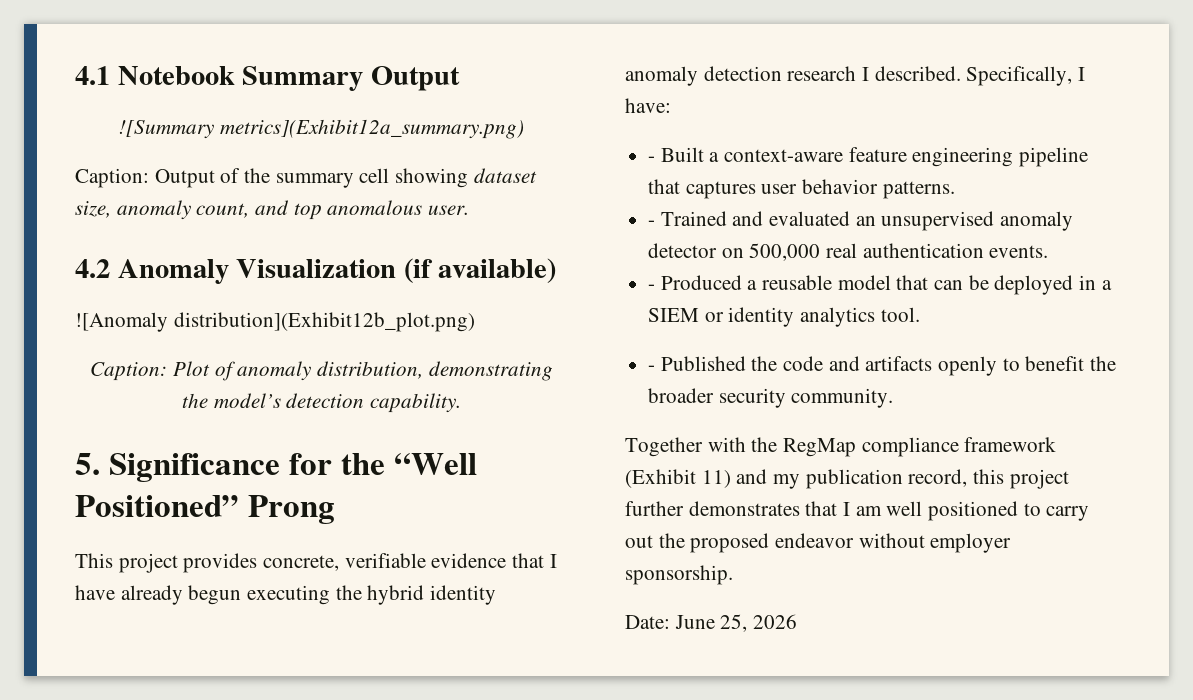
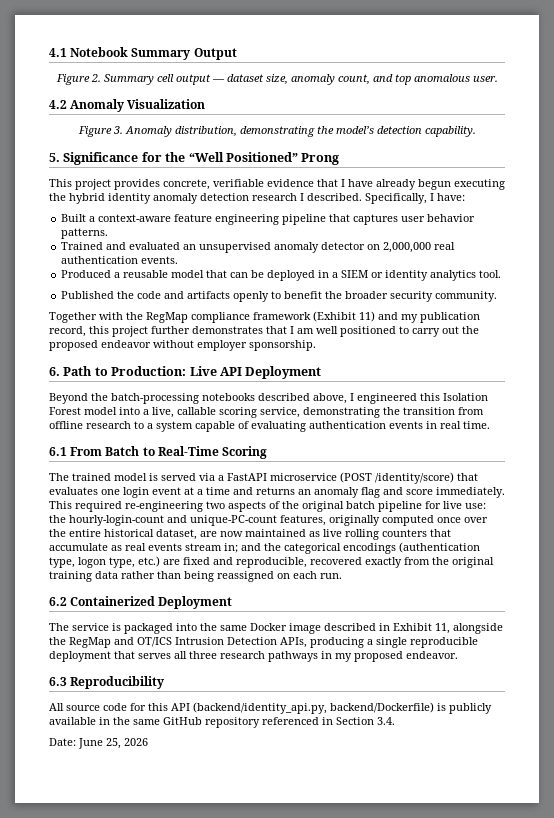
[119,119,524,139] [75,168,469,188] ![Summary metrics](Exhibit12a_summary.png) // Caption: Output of the summary cell showing -> [55,74,225,85] Figure 2. Summary cell output —
[404,258,556,283] [75,312,475,332] [90,361,312,381] (if available) // ![Anomaly distribution](Exhibit12b_plot.png) // Caption: Plot of anomaly -> [77,126,172,137] // Figure 3. Anomaly
[648,156,656,162] - -> (465, 197) none
[648,220,656,226] - -> (109, 233) none
[749,243,821,261] 500,000 -> [383,242,432,253] 2,000,000
[648,284,656,290] - -> (179, 260) none
[648,365,656,371] - -> (502, 274) none
(733, 575) none -> [49,366,322,379] [49,393,488,404] [49,407,484,418] [49,421,490,432] [49,446,268,459] [49,472,478,484] [49,487,505,498] [49,501,486,512] [49,515,488,526] [49,529,451,540] [49,542,480,554] [49,556,494,568] [49,571,342,582] [49,596,233,609] [49,623,503,634] [49,637,478,648] [49,651,458,662] [49,676,165,689] [49,702,492,714] [49,717,395,728] // 6. Path to Production: Live API Deployment // Beyond the batch-processing notebooks described above, I engineered this Isolation Forest model into a live, callable scoring service, demonstrating the transition from offline research to a system capable of evaluating authentication events in real time. // 6.1 From Batch to Real-Time Scoring // The trained model is served via a FastAPI microservice (POST /identity/score) that evaluates one login event at a time and returns an anomaly flag and score immediately. This required re-engineering two aspects of the original batch pipeline for live use: the hourly-login-count and unique-PC-count features, originally computed once over the entire historical dataset, are now maintained as live rolling counters that accumulate as real events stream in; and the categorical encodings (authentication type, logon type, etc.) are fixed and reproducible, recovered exactly from the original training data rather than being reassigned on each run. // 6.2 Containerized Deployment // The service is packaged into the same Docker image described in Exhibit 11, alongside the RegMap and OT/ICS Intrusion Detection APIs, producing a single reproducible deployment that serves all three research pathways in my proposed endeavor. // 6.3 Reproducibility // All source code for this API (backend/identity_api.py, backend/Dockerfile) is publicly available in the same GitHub repository referenced in Section 3.4.

